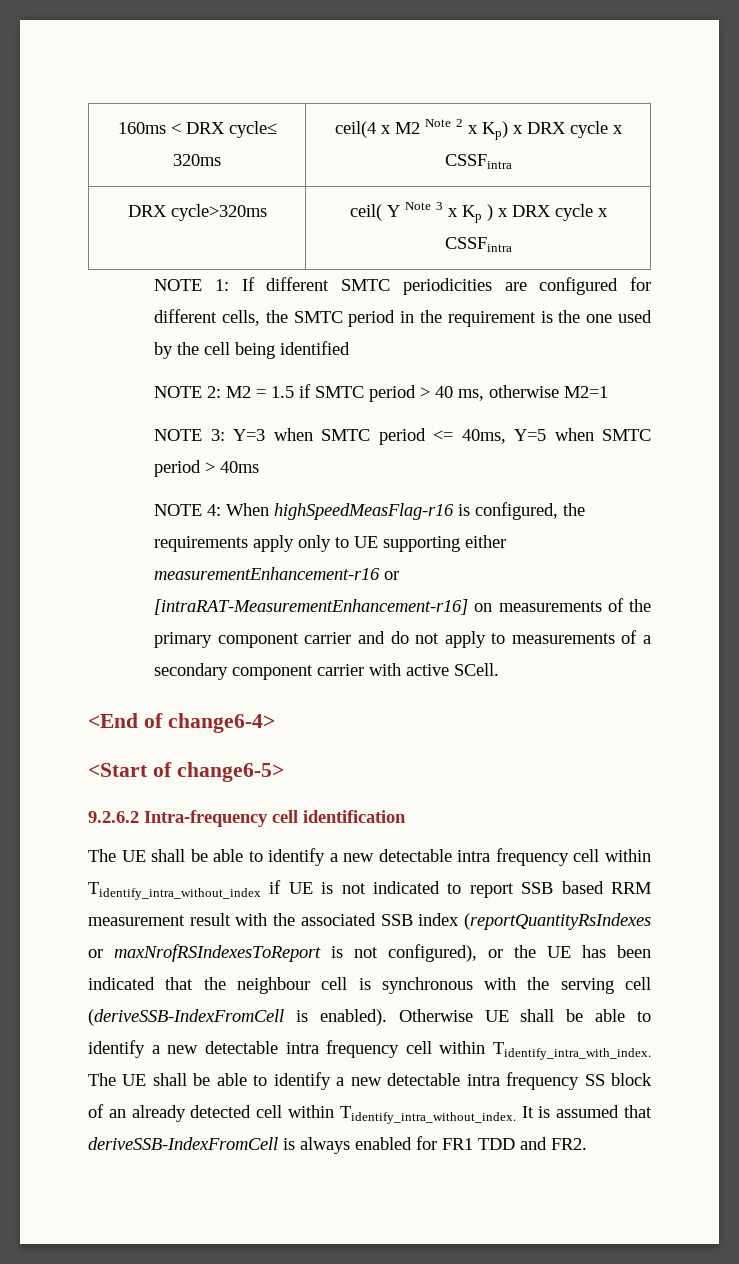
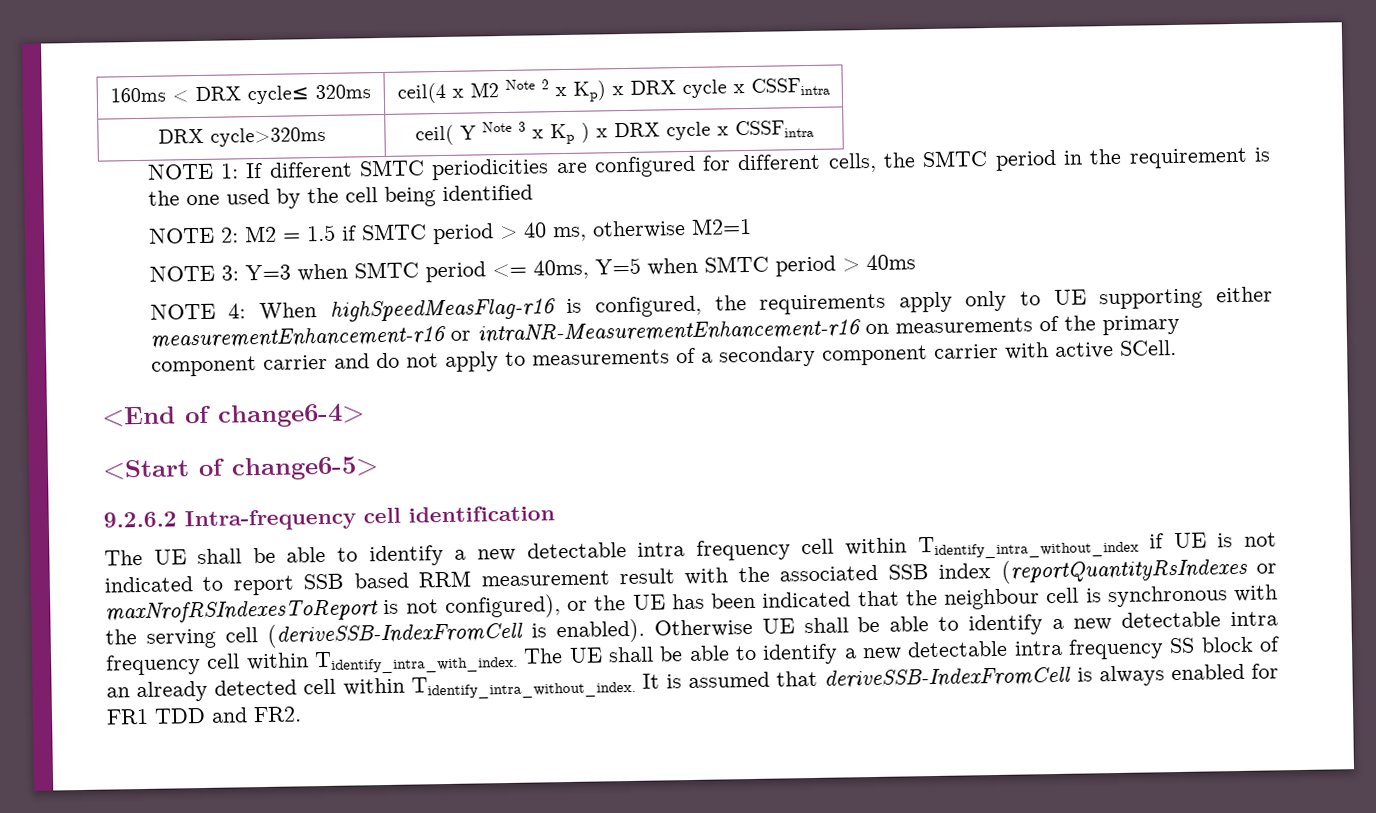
[154,599,469,615] [intraRAT-MeasurementEnhancement-r16] -> [476,319,861,344] intraNR-MeasurementEnhancement-r16

